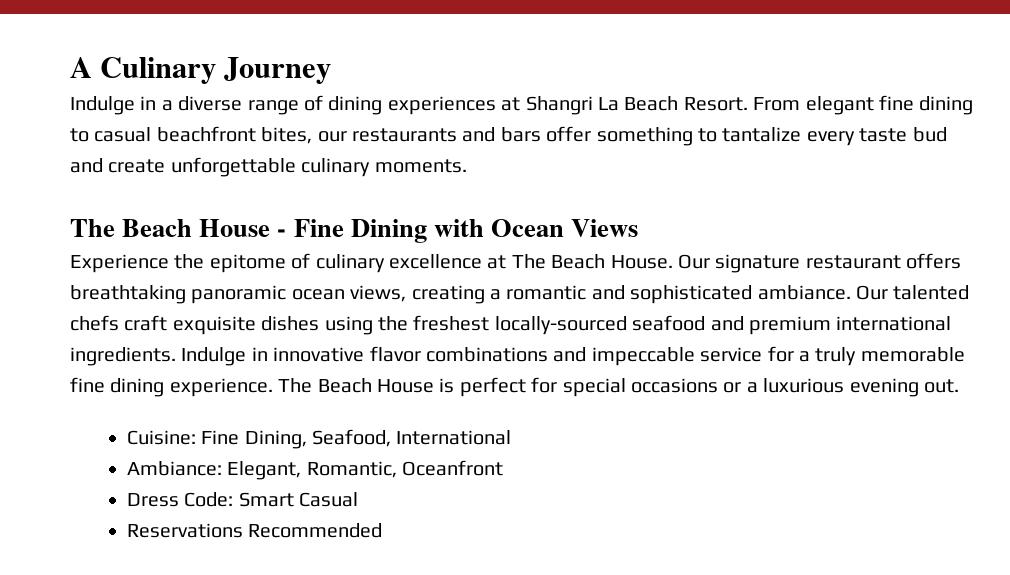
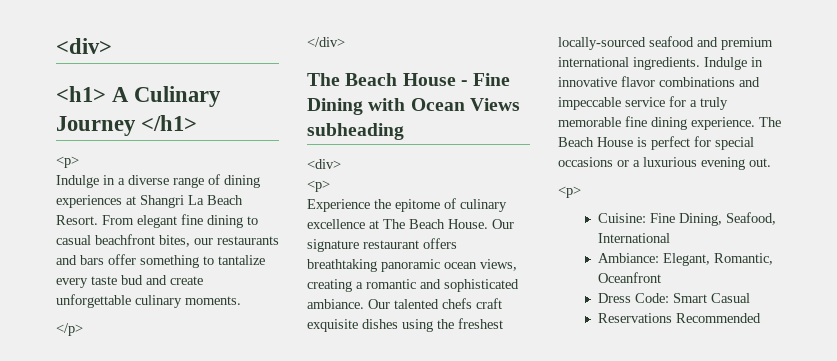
(70, 67) none -> [56,38,112,54] [56,86,106,102] <div> // <h1>
(332, 70) none -> [141,115,198,131] [56,156,79,168] </h1> // <p>
(467, 166) none -> [56,323,83,336] [307,37,345,47] // </p> // </div>
(639, 228) none -> [307,123,404,140] [307,159,341,169] [307,180,330,192] subheading // <div> // <p>
(959, 386) none -> [558,186,581,198] // <p>

